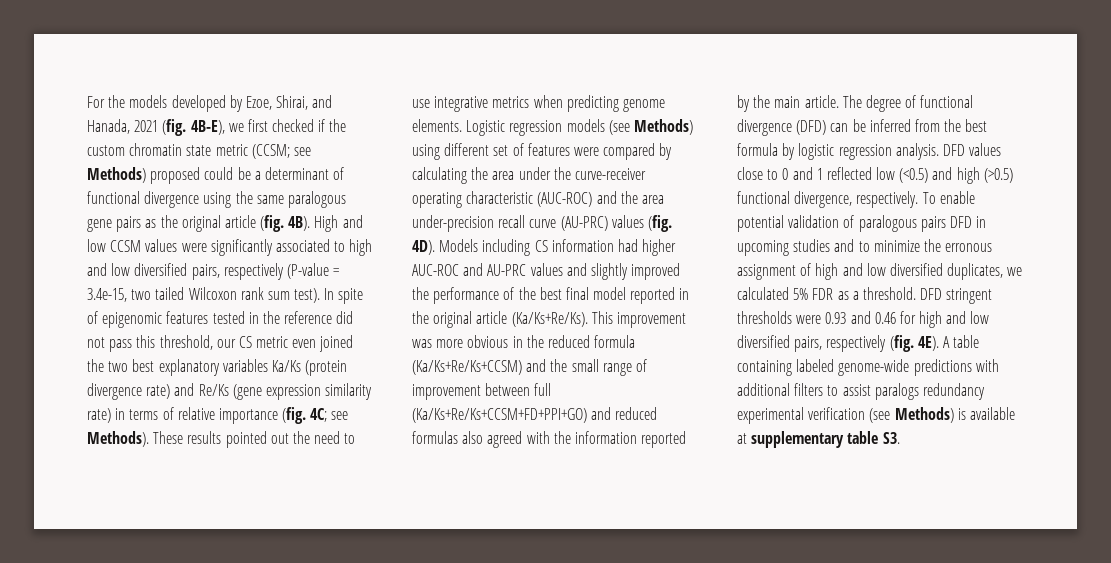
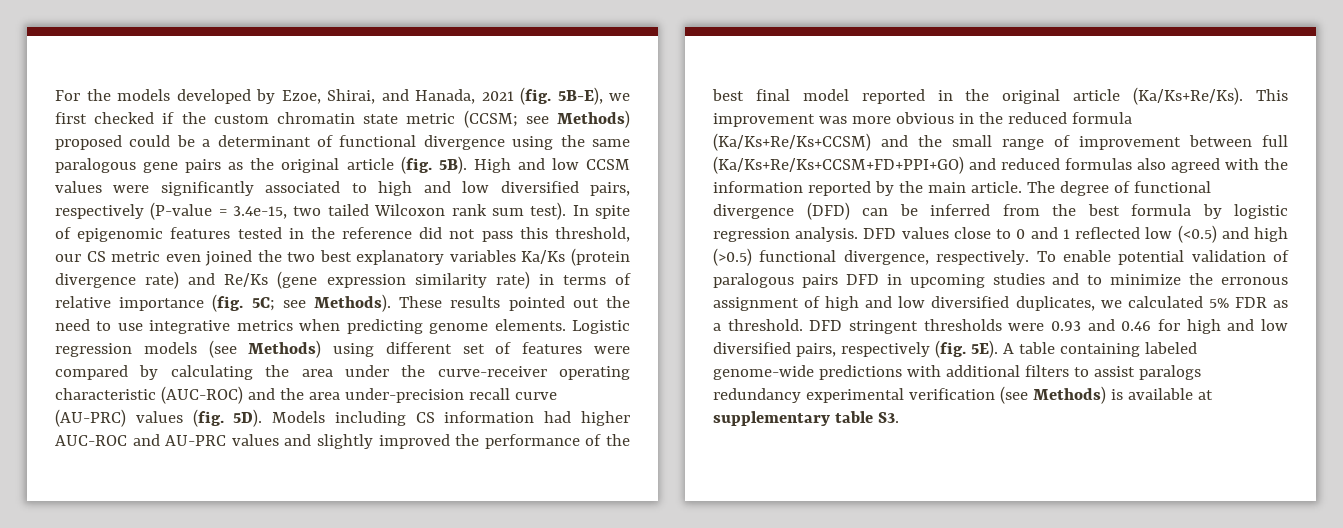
[190,120,225,135] 4B-E), -> [557,87,603,105] 5B-E),
[288,216,311,231] 4B). -> [438,156,467,174] 5B).
[310,408,328,422] 4C; -> [251,297,275,311] 5C;
[412,240,435,255] 4D). -> [233,409,263,427] 5D).
[917,336,939,351] 4E). -> [970,340,998,358] 5E).

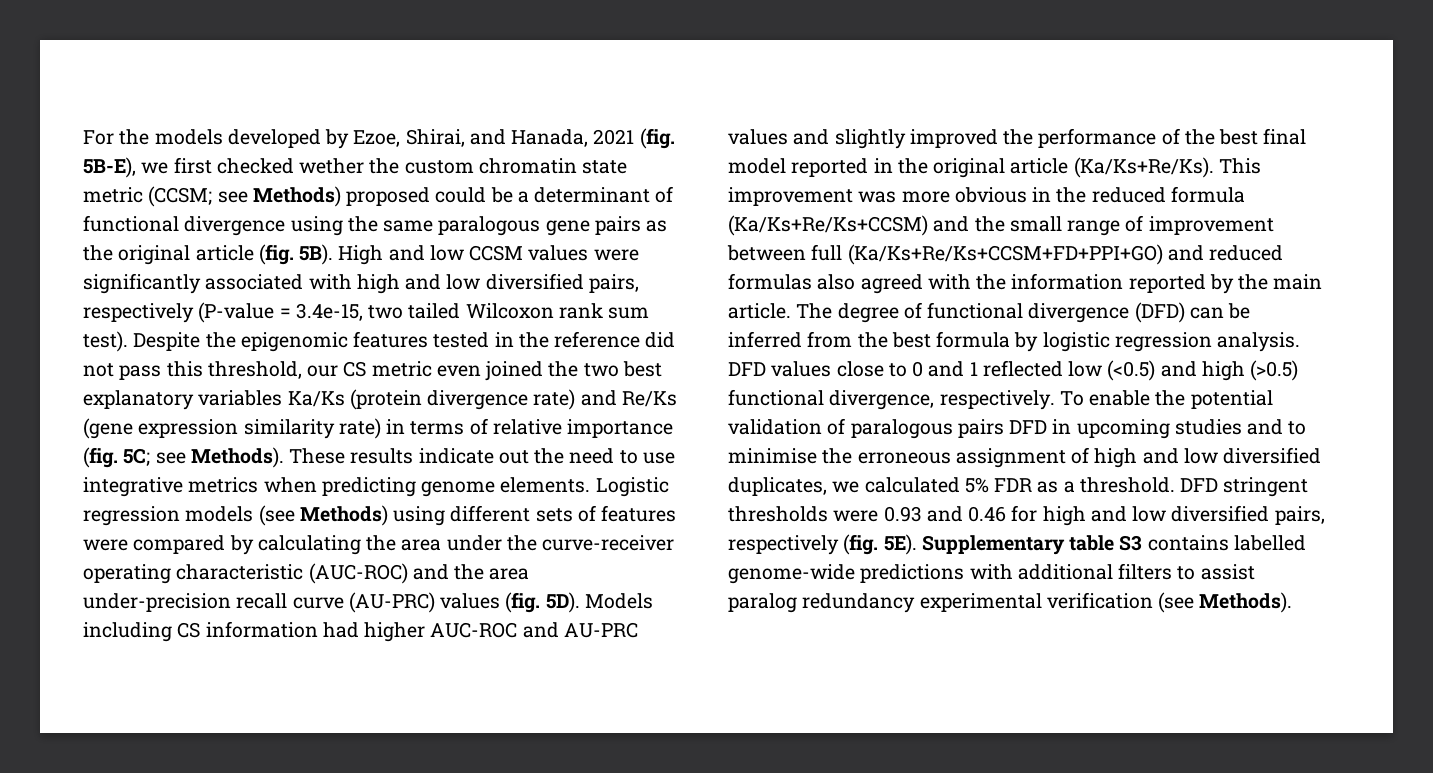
[162,112,175,124] if -> [299,158,365,174] wether
[351,183,367,193] to -> [308,274,352,290] with
[572,205,631,219] [55,227,71,239] In spite of -> [133,332,236,351] Despite the
[508,296,565,311] pointed -> [418,448,494,464] indicate
[462,344,485,354] set -> [535,508,573,522] sets
(1111, 256) none -> [1155,390,1186,406] the
[1110,273,1288,285] minimize the erronous -> [728,448,951,464] minimise the erroneous
[1002,342,1197,357] A table containing labeled -> [921,535,1306,555] Supplementary table S3 contains labelled
[1138,365,1201,380] paralogs -> [728,593,797,613] paralog
[1032,386,1213,404] [713,411,899,426] Methods) is available at supplementary table S3. -> [1199,592,1293,613] Methods).

